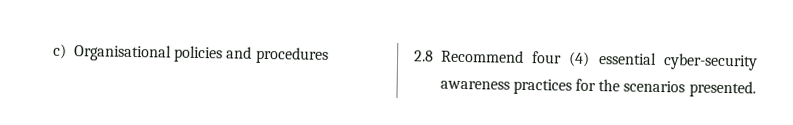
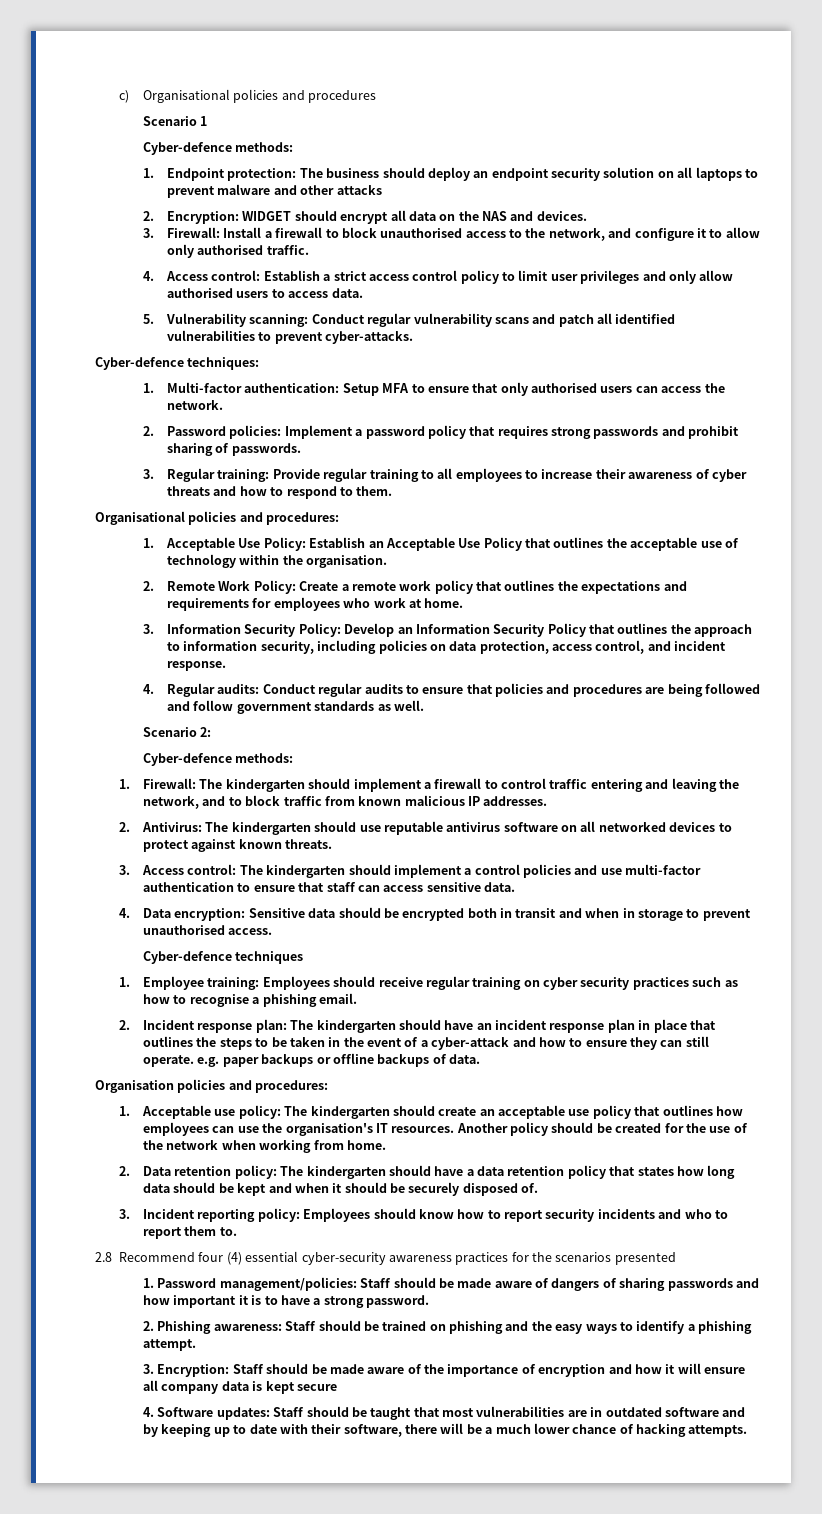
(329, 55) none -> [143,116,208,126] [143,142,294,155] [143,167,758,181] [167,184,382,198] [143,210,587,224] [143,227,760,241] [167,244,309,258] [143,270,734,284] [167,288,363,298] [143,313,676,327] [167,330,414,344] [95,357,260,370] [143,382,725,396] [167,400,224,410] [143,425,740,439] [167,443,301,456] [143,468,747,482] [167,486,393,499] [95,511,340,525] [143,537,739,551] [167,554,388,568] [143,580,687,594] [167,597,464,611] [143,623,753,637] [167,640,727,654] [167,661,227,671] [143,683,760,697] [167,700,424,714] [143,727,212,737] [143,753,294,766] [119,778,739,792] [143,795,548,809] [119,821,732,835] [143,839,333,852] [119,864,702,878] [143,882,516,892] [119,907,751,921] [143,925,273,935] [143,951,304,964] [119,976,738,990] [143,993,357,1007] [119,1019,716,1033] [143,1036,709,1050] [143,1053,481,1067] [95,1079,329,1093] [119,1105,743,1119] [143,1122,748,1136] [143,1140,386,1153] [119,1165,736,1179] [143,1182,539,1196] [119,1208,728,1222] [143,1226,237,1239] // Scenario 1 // Cyber-defence methods: // 1. Endpoint protection: The business should deploy an endpoint security solution on all laptops to prevent malware and other attacks // 2. Encryption: WIDGET should encrypt all data on the NAS and devices. // 3. Firewall: Install a firewall to block unauthorised access to the network, and configure it to allow only authorised traffic. // 4. Access control: Establish a strict access control policy to limit user privileges and only allow authorised users to access data. // 5. Vulnerability scanning: Conduct regular vulnerability scans and patch all identified vulnerabilities to prevent cyber-attacks. // Cyber-defence techniques: // 1. Multi-factor authentication: Setup MFA to ensure that only authorised users can access the network. // 2. Password policies: Implement a password policy that requires strong passwords and prohibit sharing of passwords. // 3. Regular training: Provide regular training to all employees to increase their awareness of cyber threats and how to respond to them. // Organisational policies and procedures: // 1. Acceptable Use Policy: Establish an Acceptable Use Policy that outlines the acceptable use of technology within the organisation. // 2. Remote Work Policy: Create a remote work policy that outlines the expectations and requirements for employees who work at home. // 3. Information Security Policy: Develop an Information Security Policy that outlines the approach to information security, including policies on data protection, access control, and incident response. // 4. Regular audits: Conduct regular audits to ensure that policies and procedures are being followed and follow government standards as well. // Scenario 2: // Cyber-defence methods: // 1. Firewall: The kindergarten should implement a firewall to control traffic entering and leaving the network, and to block traffic from known malicious IP addresses. // 2. Antivirus: The kindergarten should use reputable antivirus software on all networked devices to protect against known threats. // 3. Access control: The kindergarten should implement a control policies and use multi-factor authentication to ensure that staff can access sensitive data. // 4. Data encryption: Sensitive data should be encrypted both in transit and when in storage to prevent unauthorised access. // Cyber-defence techniques // 1. Employee training: Employees should receive regular training on cyber security practices such as how to recognise a phishing email. // 2. Incident response plan: The kindergarten should have an incident response plan in place that outlines the steps to be taken in the event of a cyber-attack and how to ensure they can still operate. e.g. paper backups or offline backups of data. // Organisation policies and procedures: // 1. Acceptable use policy: The kindergarten should create an acceptable use policy that outlines how employees can use the organisation's IT resources. Another policy should be created for the use of the network when working from home. // 2. Data retention policy: The kindergarten should have a data retention policy that states how long data should be kept and when it should be securely disposed of. // 3. Incident reporting policy: Employees should know how to report security incidents and who to report them to.
[688,80,756,98] presented. -> [614,1252,676,1265] [143,1277,759,1291] [143,1295,430,1308] [143,1320,753,1334] [143,1339,197,1351] [143,1363,746,1377] [143,1380,337,1394] [143,1406,746,1420] [143,1423,748,1437] presented // 1. Password management/policies: Staff should be made aware of dangers of sharing passwords and how important it is to have a strong password. // 2. Phishing awareness: Staff should be trained on phishing and the easy ways to identify a phishing attempt. // 3. Encryption: Staff should be made aware of the importance of encryption and how it will ensure all company data is kept secure // 4. Software updates: Staff should be taught that most vulnerabilities are in outdated software and by keeping up to date with their software, there will be a much lower chance of hacking attempts.

